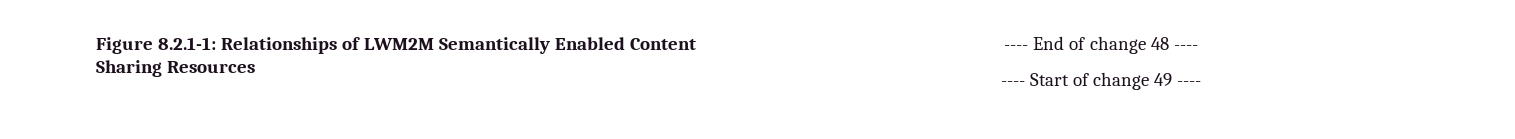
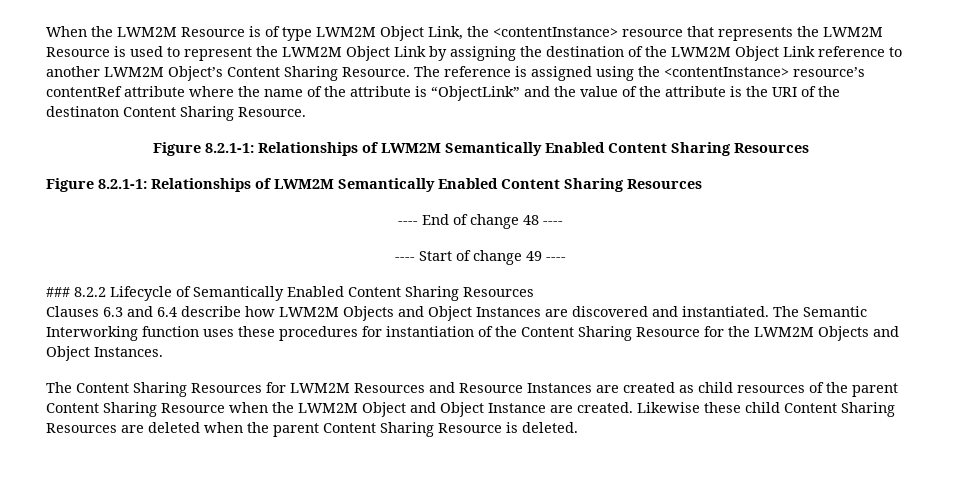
(96, 45) none -> [46,26,883,41] [46,46,902,61] [46,66,865,81] [46,86,840,101] [46,106,306,121] [152,142,809,156] When the LWM2M Resource is of type LWM2M Object Link, the <contentInstance> resource that represents the LWM2M Resource is used to represent the LWM2M Object Link by assigning the destination of the LWM2M Object Link reference to another LWM2M Object’s Content Sharing Resource. The reference is assigned using the <contentInstance> resource’s contentRef attribute where the name of the attribute is “ObjectLink” and the value of the attribute is the URI of the destinaton Content Sharing Resource. // Figure 8.2.1-1: Relationships of LWM2M Semantically Enabled Content Sharing Resources //
(1202, 83) none -> [46,286,534,301] [46,306,867,321] [46,326,899,341] [46,346,163,361] [46,382,898,397] [46,402,895,417] [46,422,578,437] // ### 8.2.2 Lifecycle of Semantically Enabled Content Sharing Resources // Clauses 6.3 and 6.4 describe how LWM2M Objects and Object Instances are discovered and instantiated. The Semantic Interworking function uses these procedures for instantiation of the Content Sharing Resource for the LWM2M Objects and Object Instances. // The Content Sharing Resources for LWM2M Resources and Resource Instances are created as child resources of the parent Content Sharing Resource when the LWM2M Object and Object Instance are created. Likewise these child Content Sharing Resources are deleted when the parent Content Sharing Resource is deleted.

